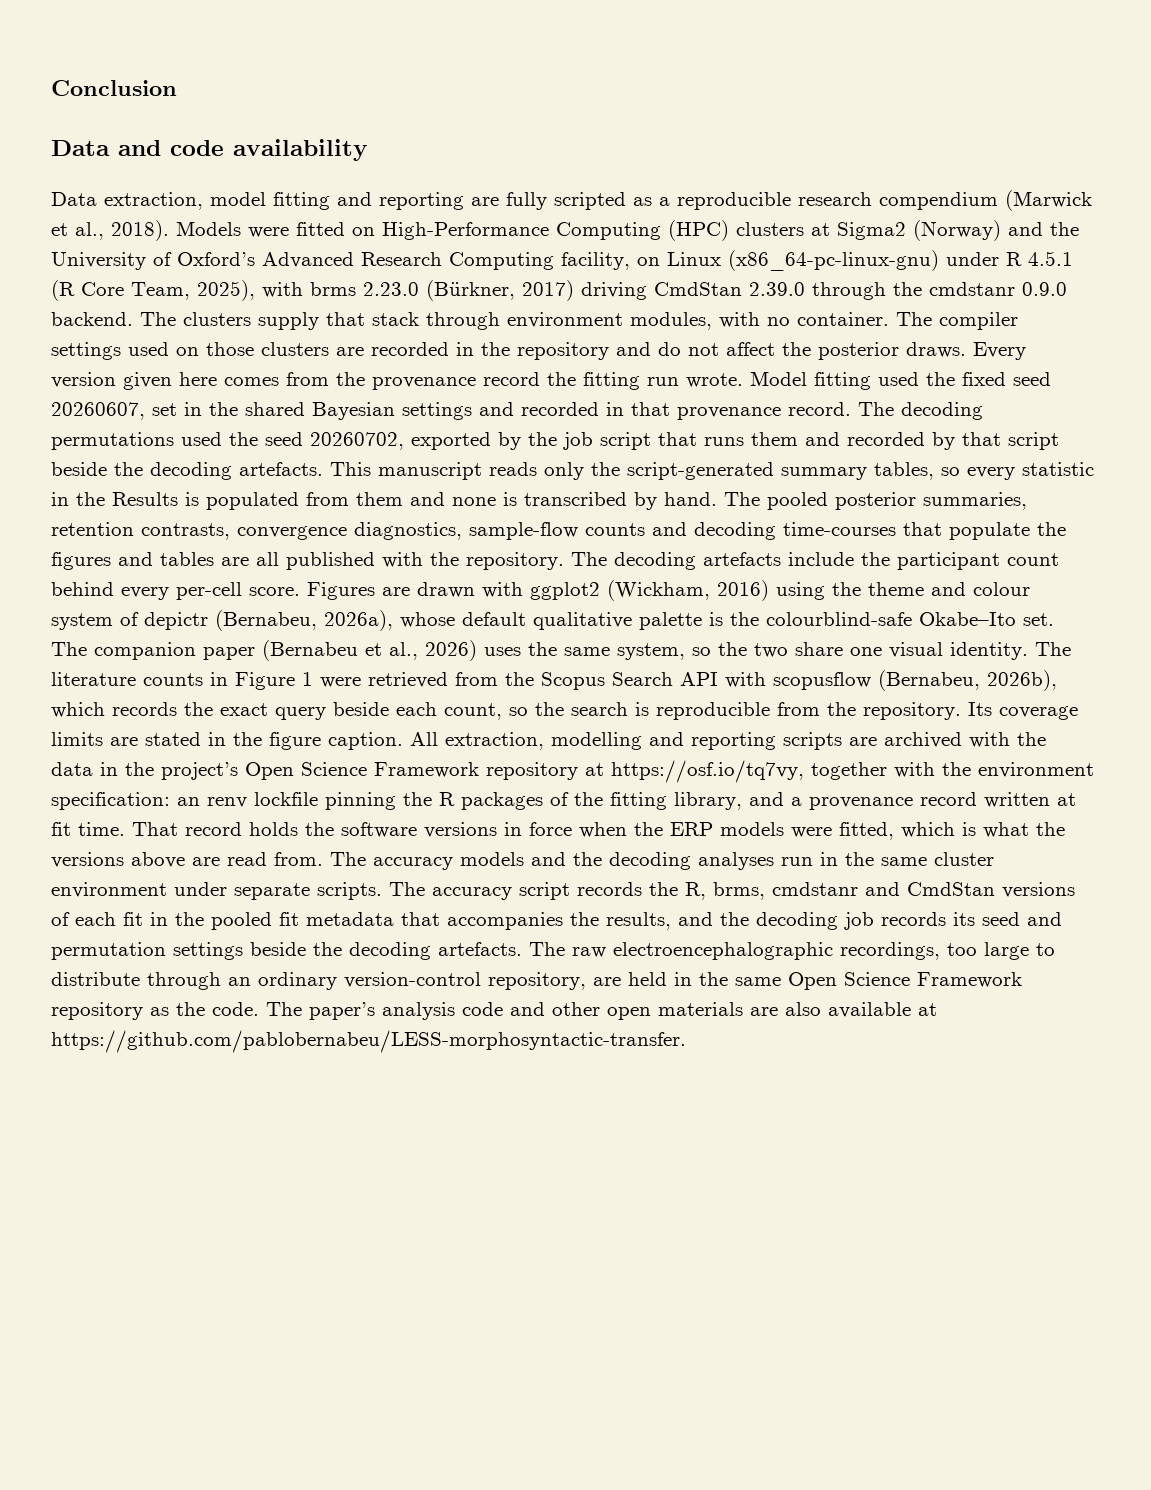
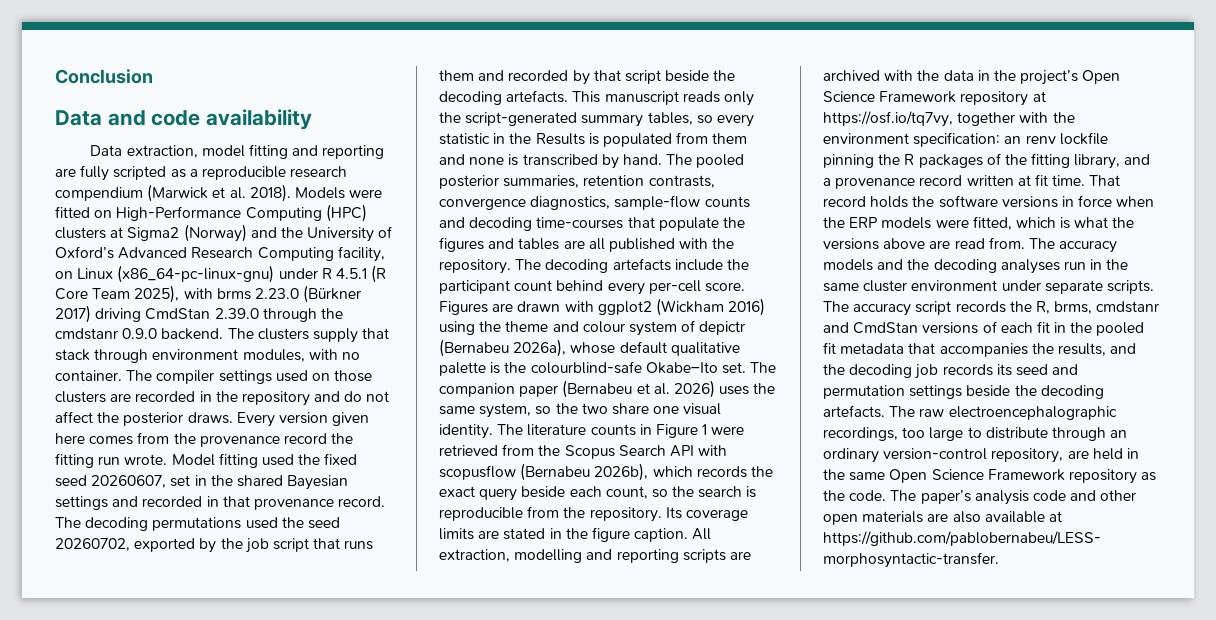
[75,222,104,240] al., -> [229,187,246,199] al.
[131,282,190,300] Team, -> [92,288,131,299] Team
[426,280,515,301] (Bürkner, -> [303,285,362,303] (Bürkner
[607,580,710,601] (Wickham, -> [655,298,724,316] (Wickham
[215,610,317,631] (Bernabeu, -> [439,339,509,357] (Bernabeu
[389,642,418,660] al., -> [653,383,670,395] al.
[878,670,980,691] (Bernabeu, -> [520,463,591,481] (Bernabeu

